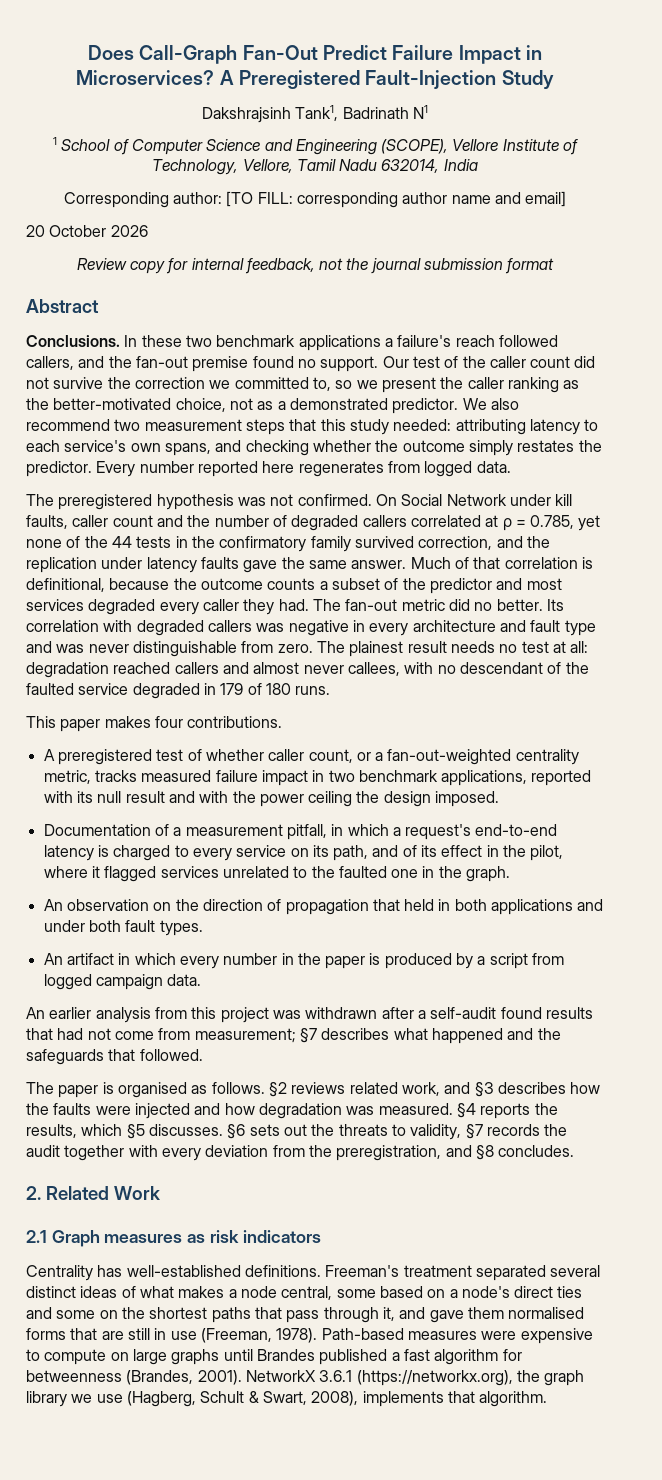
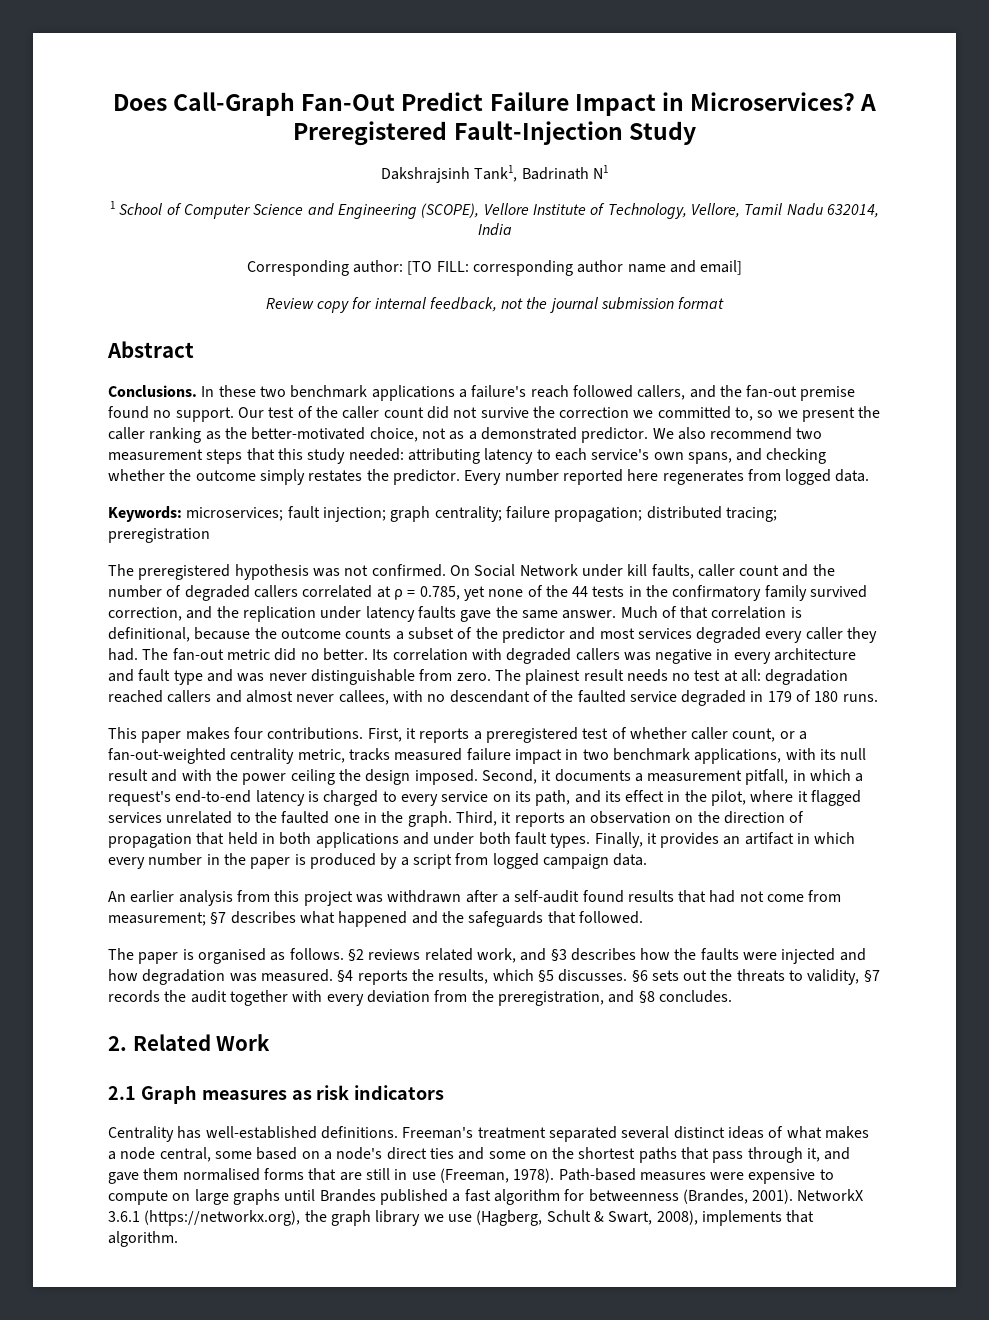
[26,225,148,237] // 20 October 2026 -> (743, 267) none
(511, 467) none -> [108,506,777,522] [108,528,210,543] // Keywords: microservices; fault injection; graph centrality; failure propagation; distributed tracing; preregistration
[43,749,55,761] // A -> [367,728,482,743] First, it reports a
[531,770,592,786] reported -> (782, 756) none
[43,824,169,836] // Documentation of -> [481,769,631,784] Second, it documents
[402,845,417,857] of -> (601, 796) none
[43,899,63,911] // An -> [455,811,586,827] Third, it reports an
[43,953,63,965] // An -> [594,832,741,848] Finally, it provides an

